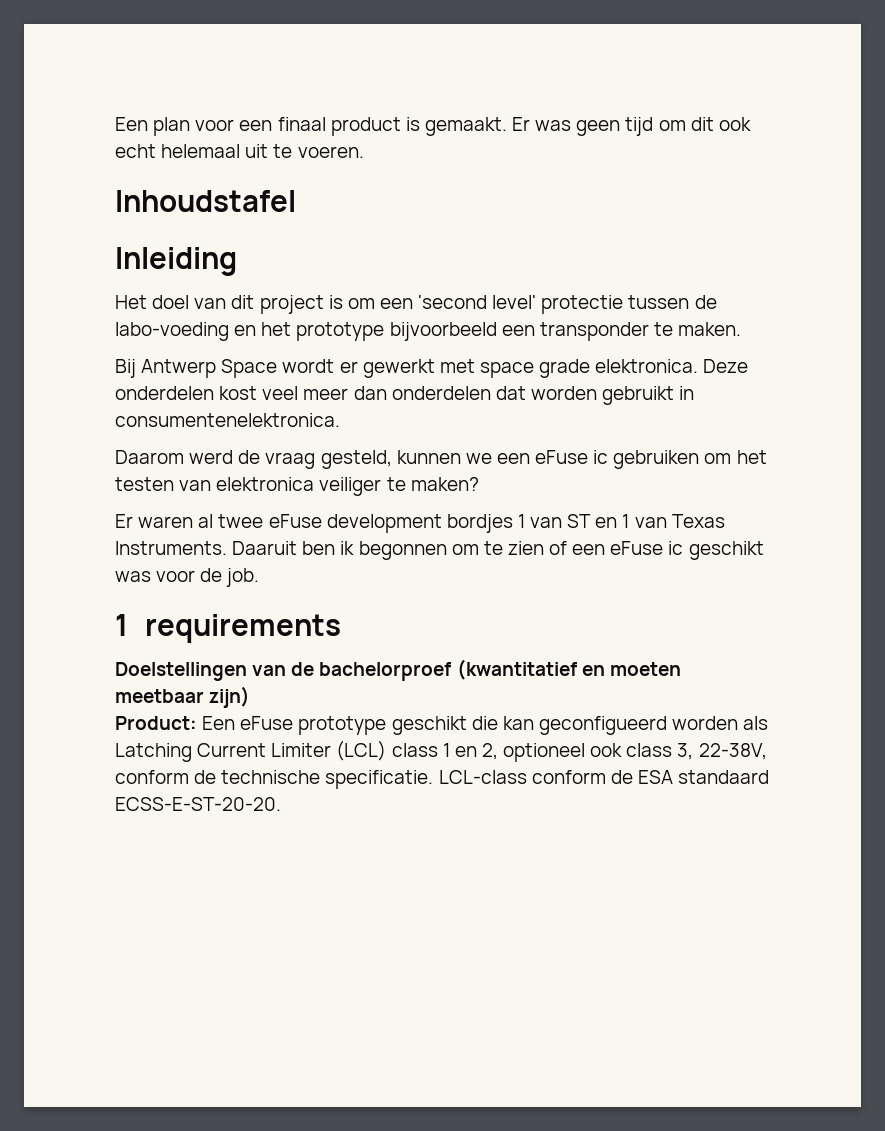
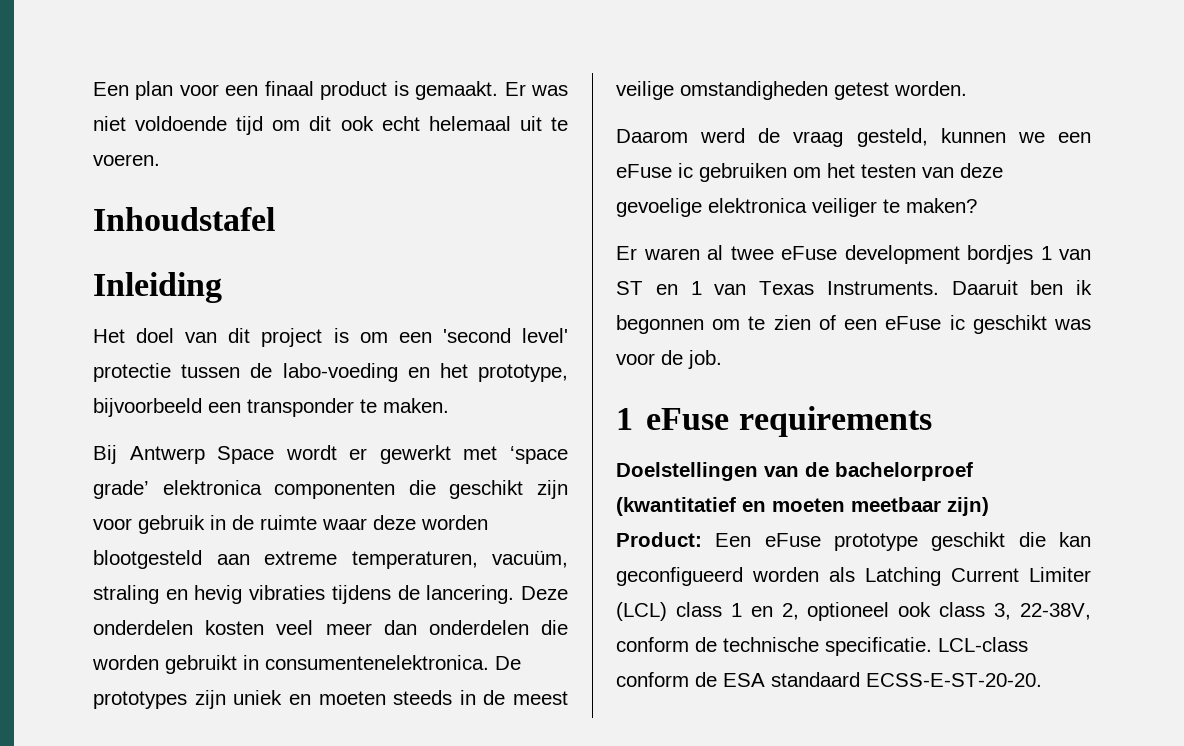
[576,120,621,136] geen -> [93,116,228,131] niet voldoende
[296,322,385,341] prototype -> [478,364,568,382] prototype,
[479,359,699,378] space grade elektronica. -> [509,446,568,464] [93,480,568,499] [93,515,488,534] [93,550,568,569] [93,585,515,604] ‘space grade’ elektronica componenten die geschikt zijn voor gebruik in de ruimte waar deze worden blootgesteld aan extreme temperaturen, vacuüm, straling en hevig vibraties tijdens de lancering.
[219,386,258,400] kost -> [205,620,265,635] kosten
[495,386,526,400] dat -> [541,620,568,635] die
(340, 420) none -> [495,656,521,670] [93,690,568,709] [616,81,967,100] De prototypes zijn uniek en moeten steeds in de meest veilige omstandigheden getest worden.
(212, 485) none -> [960,163,1003,178] [616,198,702,217] deze gevoelige
(128, 625) none -> [646,408,730,430] eFuse

